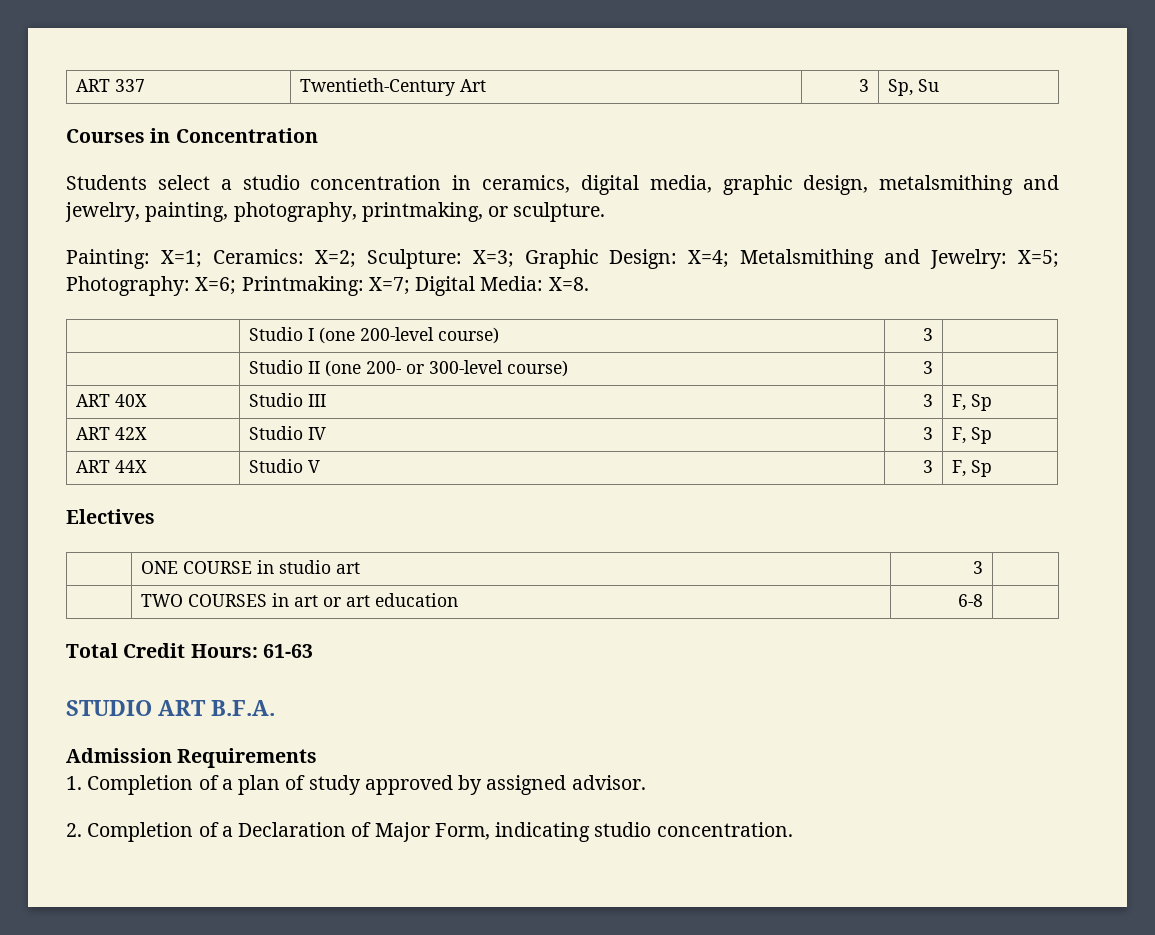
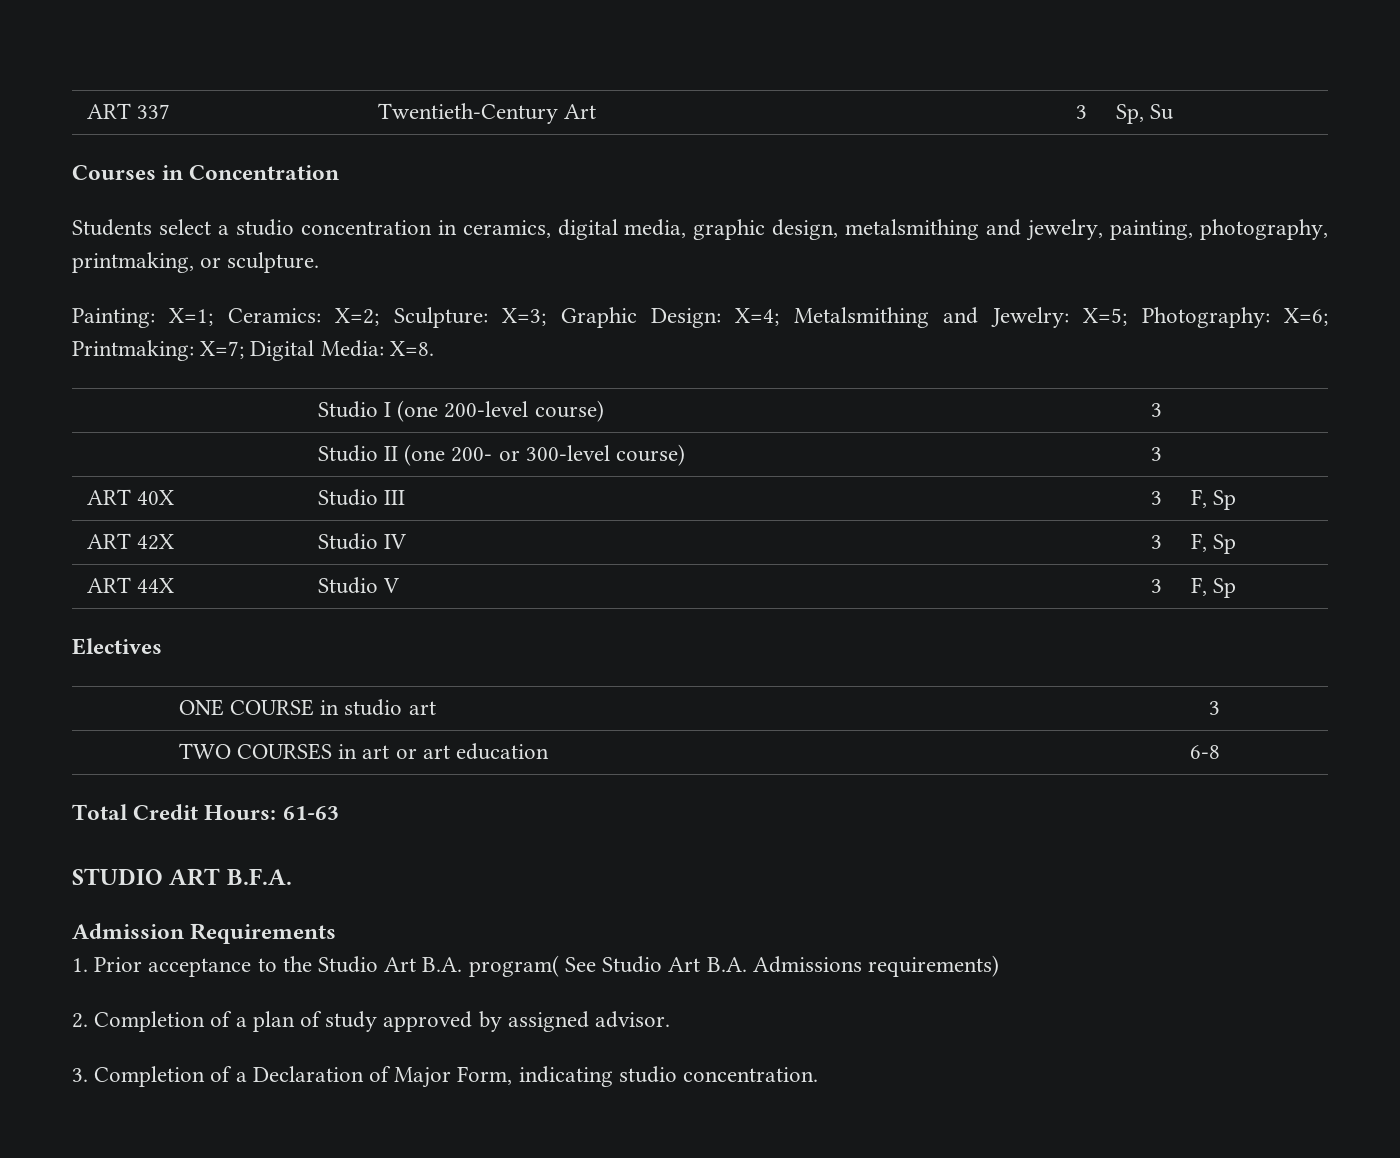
(82, 783) none -> [94,955,999,977] [72,1013,88,1028] Prior acceptance to the Studio Art B.A. program( See Studio Art B.A. Admissions requirements) // 2.
[66,823,82,837] 2. -> [72,1068,88,1082] 3.

